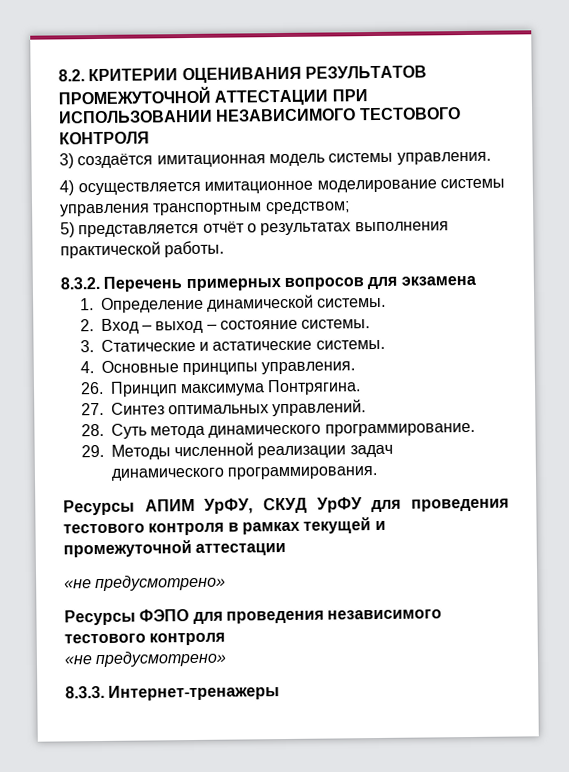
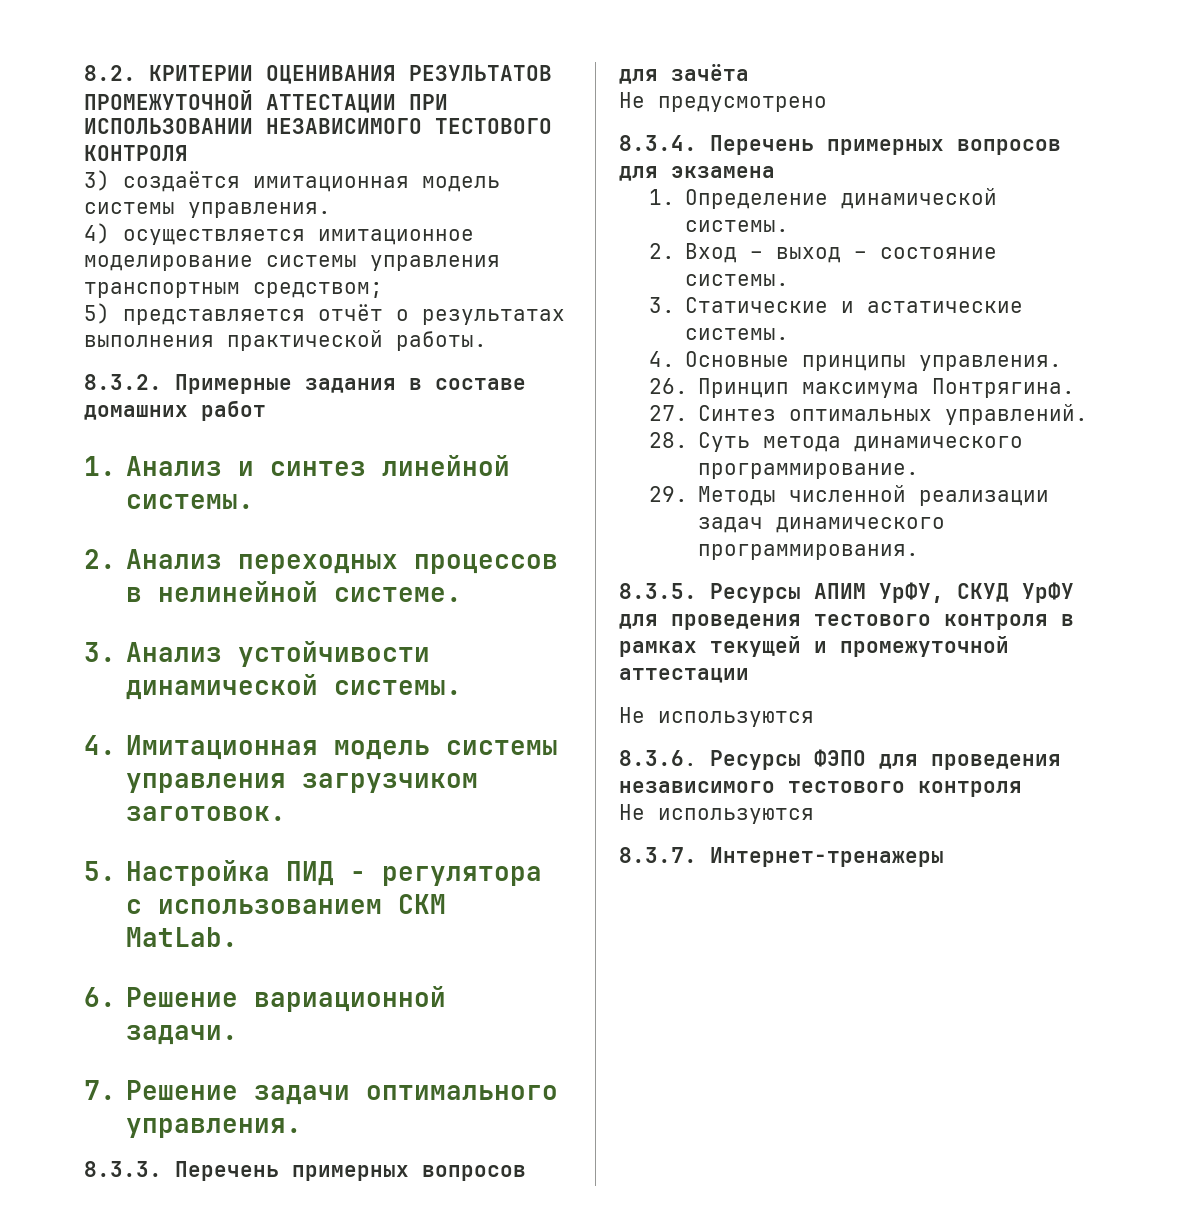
(100, 283) none -> [175,374,526,394] [84,400,266,421] [84,455,511,476] [126,494,255,509] [84,549,559,574] [126,581,463,602] [84,641,431,667] [126,674,463,700] [84,735,559,760] [126,773,479,793] [126,806,287,821] [84,860,543,886] [126,894,447,914] [126,927,239,947] [84,986,447,1012] [126,1025,239,1045] [84,1080,559,1105] [126,1118,303,1138] [84,1161,526,1181] [619,64,749,84] [619,92,827,112] [619,135,697,151] Примерные задания в составе домашних работ // 1. Анализ и синтез линейной системы. // 2. Анализ переходных процессов в нелинейной системе. // 3. Анализ устойчивости динамической системы. // 4. Имитационная модель системы управления загрузчиком заготовок. // 5. Настройка ПИД - регулятора с использованием СКМ MatLab. // 6. Решение вариационной задачи. // 7. Решение задачи оптимального управления. // 8.3.3. Перечень примерных вопросов для зачёта // Не предусмотрено // 8.3.4.
(378, 473) none -> [619,583,697,599] 8.3.5.
[64,574,227,592] «не предусмотрено» // -> [619,707,814,727] [619,750,697,766] Не используются // 8.3.6.
[64,650,228,668] [65,685,105,699] «не предусмотрено» // 8.3.3. -> [619,804,814,824] [619,847,697,863] Не используются // 8.3.7.

